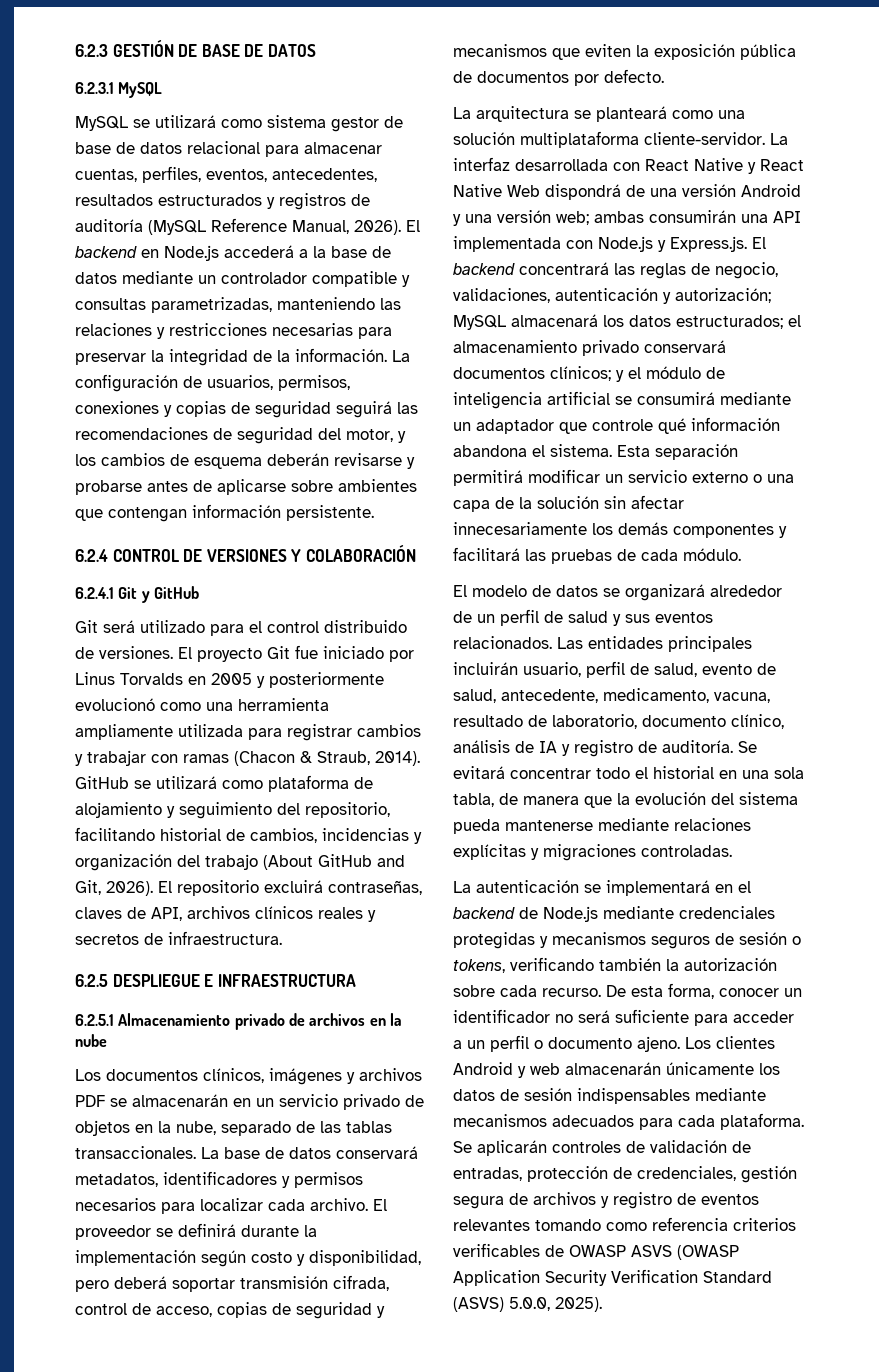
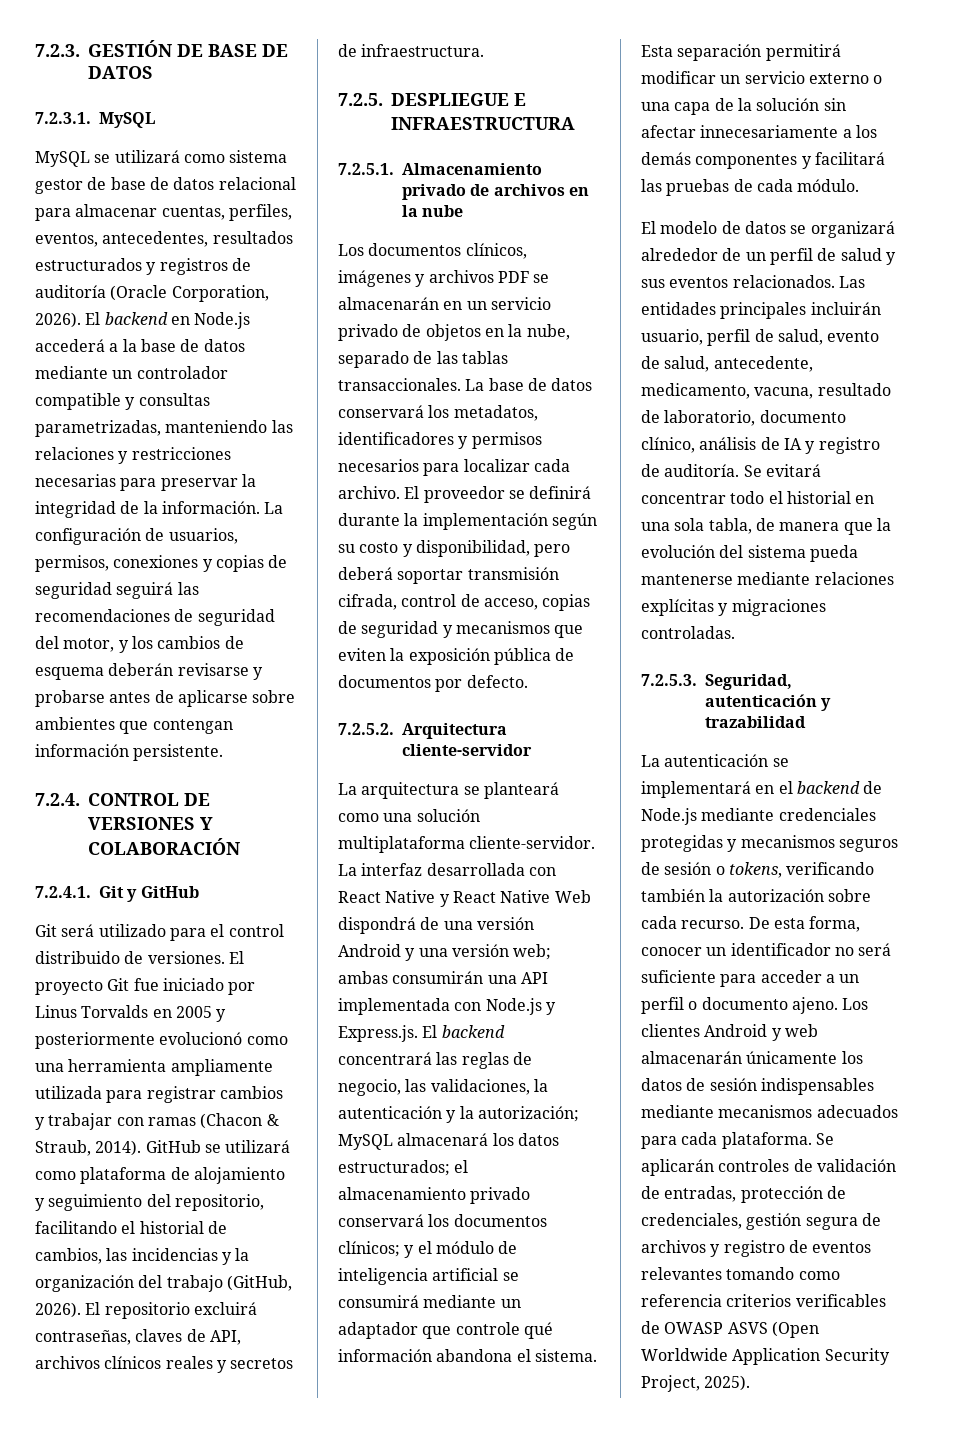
[75,44,108,57] 6.2.3 -> [35,44,80,57] 7.2.3.
[75,82,114,94] 6.2.3.1 -> [35,112,91,124] 7.2.3.1.
[148,218,349,235] (MySQL Reference Manual, -> [110,285,269,302] (Oracle Corporation,
[75,549,108,562] 6.2.4 -> [35,793,80,806] 7.2.4.
[75,587,114,599] 6.2.4.1 -> [35,886,91,898] 7.2.4.1.
(155, 834) none -> [121,1221,136,1234] el
(317, 835) none -> [106,1248,128,1261] las
(422, 838) none -> [235,1248,250,1261] la
[263,854,405,870] [75,880,101,895] (About GitHub and Git, -> [226,1275,292,1291] (GitHub,
[75,974,108,987] 6.2.5 -> [338,93,383,106] 7.2.5.
[75,1014,114,1026] 6.2.5.1 -> [338,163,394,175] 7.2.5.1.
(418, 1152) none -> [428,405,450,418] los
(246, 1258) none -> [338,544,355,553] su
(664, 76) none -> [338,723,507,739] [402,744,532,756] // 7.2.5.2. Arquitectura cliente-servidor
[453,288,671,304] validaciones, autenticación y -> [405,1079,548,1095] [338,1106,474,1123] las validaciones, la autenticación y la
(726, 346) none -> [428,1214,450,1227] los
(587, 528) none -> [842,129,852,138] a
(732, 851) none -> [641,674,792,690] [705,694,832,711] [705,716,806,728] // 7.2.5.3. Seguridad, autenticación y trazabilidad
[677,1245,739,1260] [453,1269,772,1286] [453,1297,550,1312] (OWASP Application Security Verification Standard (ASVS) 5.0.0, -> [771,1321,819,1338] [641,1348,890,1365] [641,1375,700,1392] (Open Worldwide Application Security Project,

